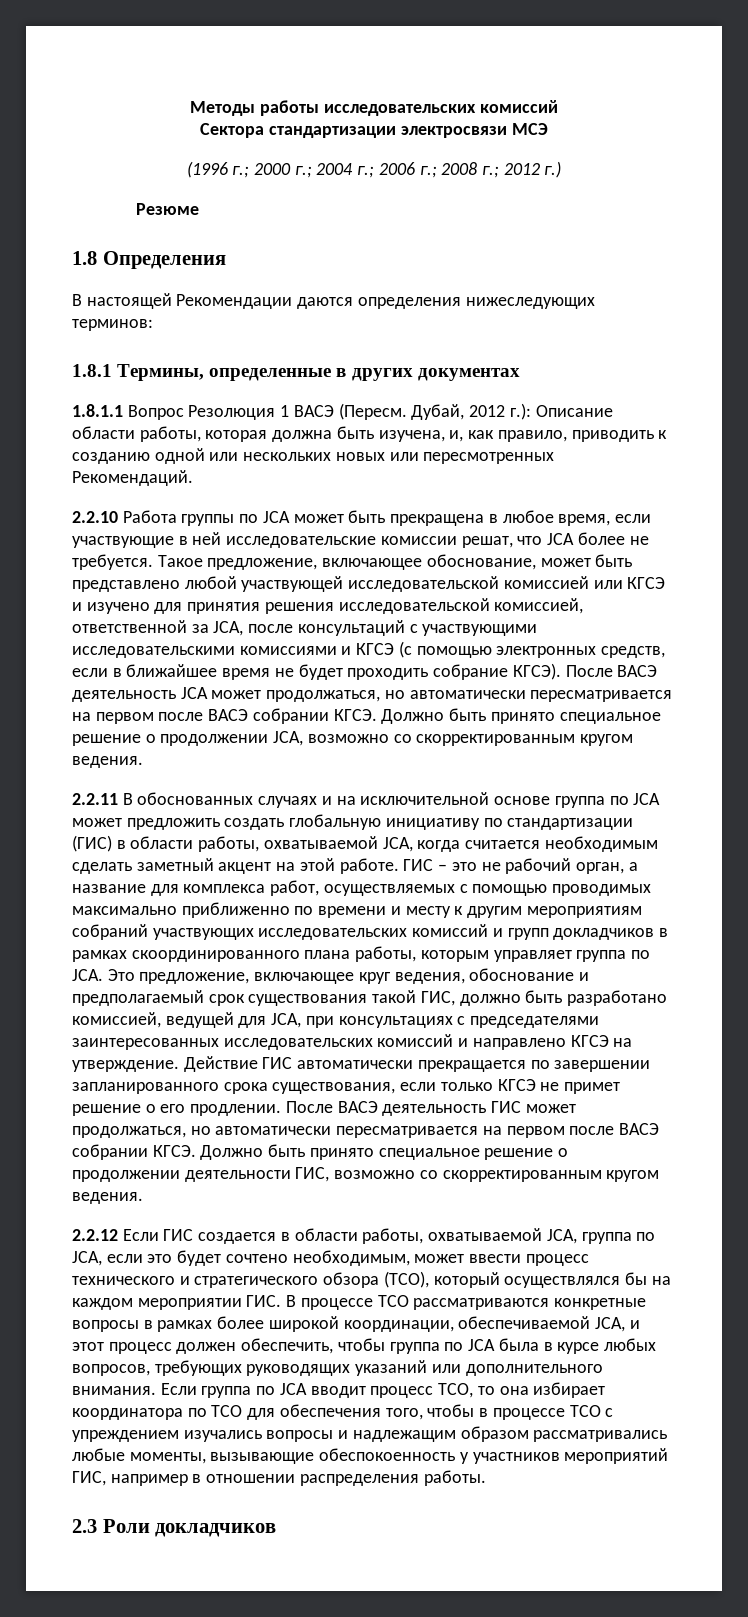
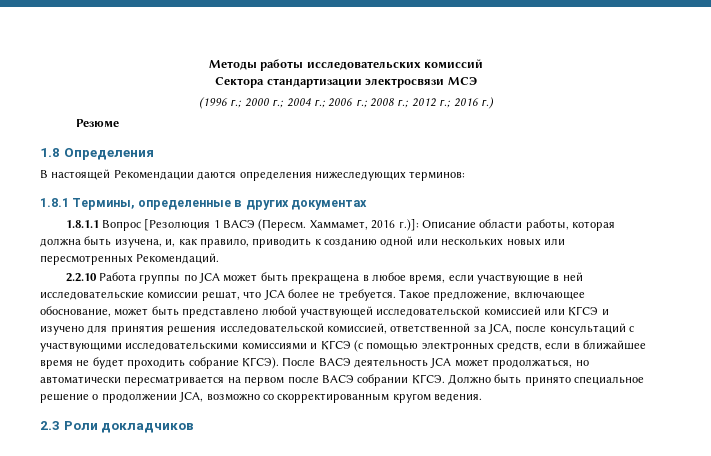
(540, 169) none -> [439,98,479,108] г.; 2016
[188,405,276,420] Резолюция -> [144,219,211,231] [Резолюция
[411,403,531,420] Дубай, 2012 г.): -> [309,219,419,231] Хаммамет, 2016 г.)]:
[72,792,661,808] [72,814,634,830] [72,835,658,852] [72,858,638,874] [72,880,652,896] [72,902,642,918] [72,924,669,940] [72,946,651,962] [72,968,590,984] [72,990,668,1006] [72,1012,600,1028] [72,1034,633,1050] [72,1056,651,1072] [72,1079,621,1094] [72,1101,576,1116] [72,1123,660,1138] [72,1144,569,1160] [72,1167,660,1182] [72,1192,143,1204] [72,1228,656,1244] [72,1250,589,1266] [72,1271,671,1288] [72,1295,647,1310] [72,1316,640,1332] [72,1338,656,1354] [72,1360,603,1376] [72,1382,606,1398] [72,1404,614,1420] [72,1426,668,1442] [72,1448,669,1464] [72,1470,486,1486] // 2.2.11 В обоснованных случаях и на исключительной основе группа по JCA может предложить создать глобальную инициативу по стандартизации (ГИС) в области работы, охватываемой JCA, когда считается необходимым сделать заметный акцент на этой работе. ГИС – это не рабочий орган, а название для комплекса работ, осуществляемых с помощью проводимых максимально приближенно по времени и месту к другим мероприятиям собраний участвующих исследовательских комиссий и групп докладчиков в рамках скоординированного плана работы, которым управляет группа по JCA. Это предложение, включающее круг ведения, обоснование и предполагаемый срок существования такой ГИС, должно быть разработано комиссией, ведущей для JCA, при консультациях с председателями заинтересованных исследовательских комиссий и направлено КГСЭ на утверждение. Действие ГИС автоматически прекращается по завершении запланированного срока существования, если только КГСЭ не примет решение о его продлении. После ВАСЭ деятельность ГИС может продолжаться, но автоматически пересматривается на первом после ВАСЭ собрании КГСЭ. Должно быть принято специальное решение о продолжении деятельности ГИС, возможно со скорректированным кругом ведения. // 2.2.12 Если ГИС создается в области работы, охватываемой JCA, группа по JCA, если это будет сочтено необходимым, может ввести процесс технического и стратегического обзора (ТСО), который осуществлялся бы на каждом мероприятии ГИС. В процессе ТСО рассматриваются конкретные вопросы в рамках более широкой координации, обеспечиваемой JCA, и этот процесс должен обеспечить, чтобы группа по JCA была в курсе любых вопросов, требующих руководящих указаний или дополнительного внимания. Если группа по JCA вводит процесс ТСО, то она избирает координатора по ТСО для обеспечения того, чтобы в процессе ТСО с упреждением изучались вопросы и надлежащим образом рассматривались любые моменты, вызывающие обеспокоенность у участников мероприятий ГИС, например в отношении распределения работы. -> (482, 397) none

